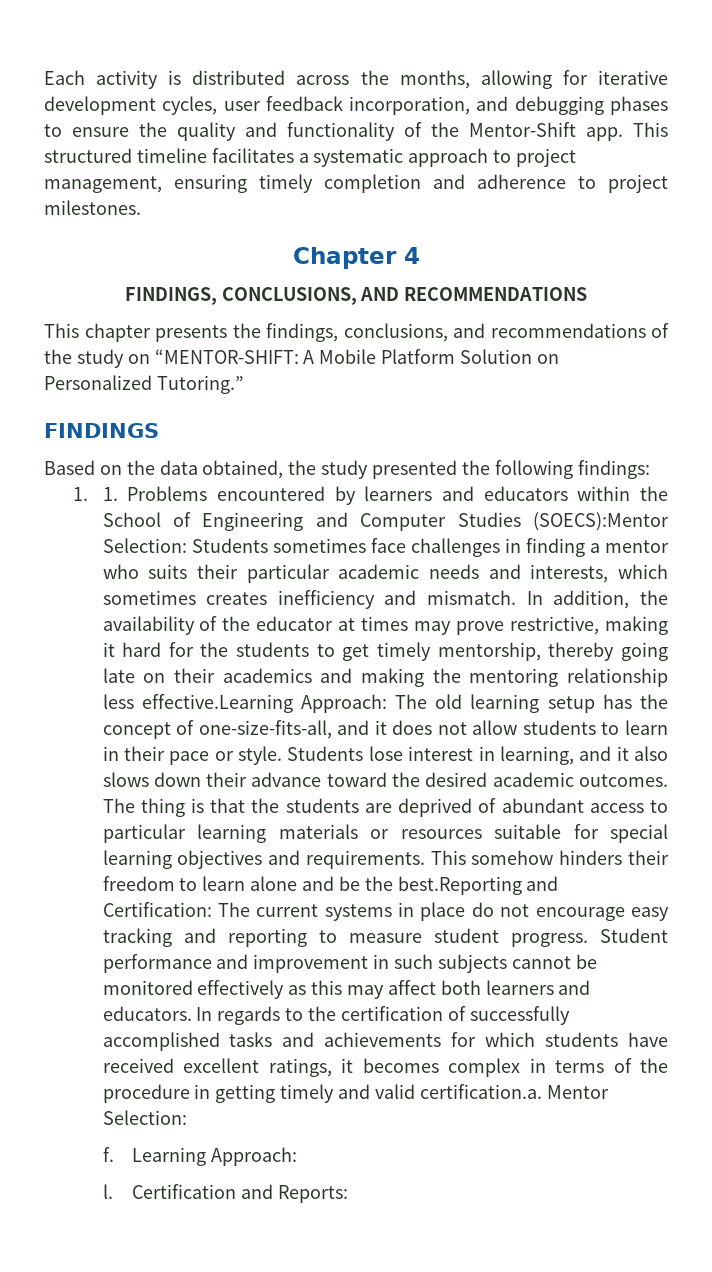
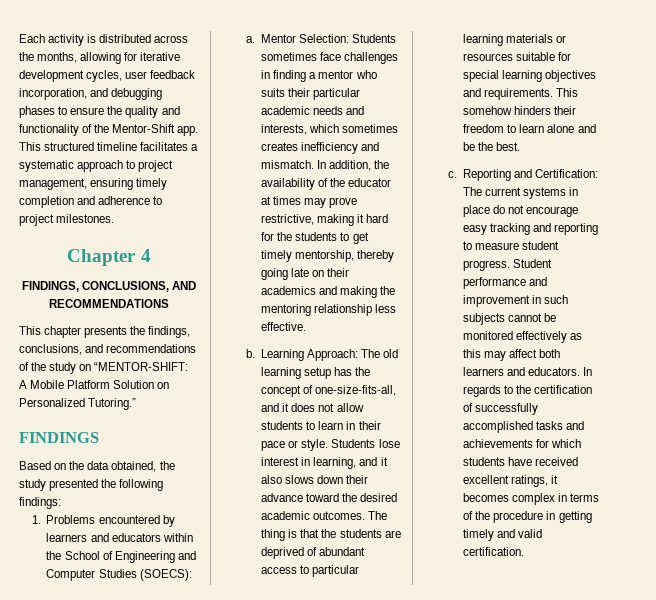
[102,487,118,501] 1. -> (41, 519) none
[533,512,669,531] (SOECS):Mentor -> [139,569,192,581] [246,34,297,43] (SOECS): // a. Mentor
[141,694,293,713] effective.Learning -> [261,322,307,331] [246,349,305,361] effective. // b. Learning
[397,876,522,895] best.Reporting -> [496,142,521,151] [448,169,512,181] best. // c. Reporting
[419,1084,609,1099] [102,1110,187,1125] [102,1147,297,1166] [102,1184,348,1203] certification.a. Mentor Selection: // f. Learning Approach: // l. Certification and Reports: -> [463,547,525,556] certification.

